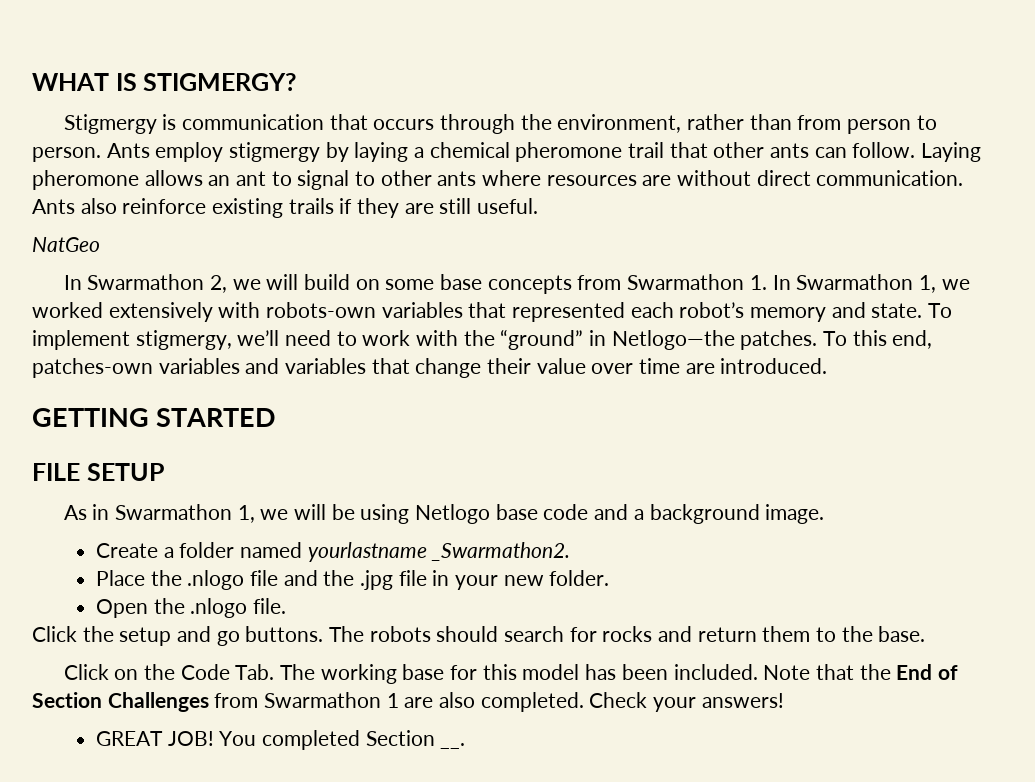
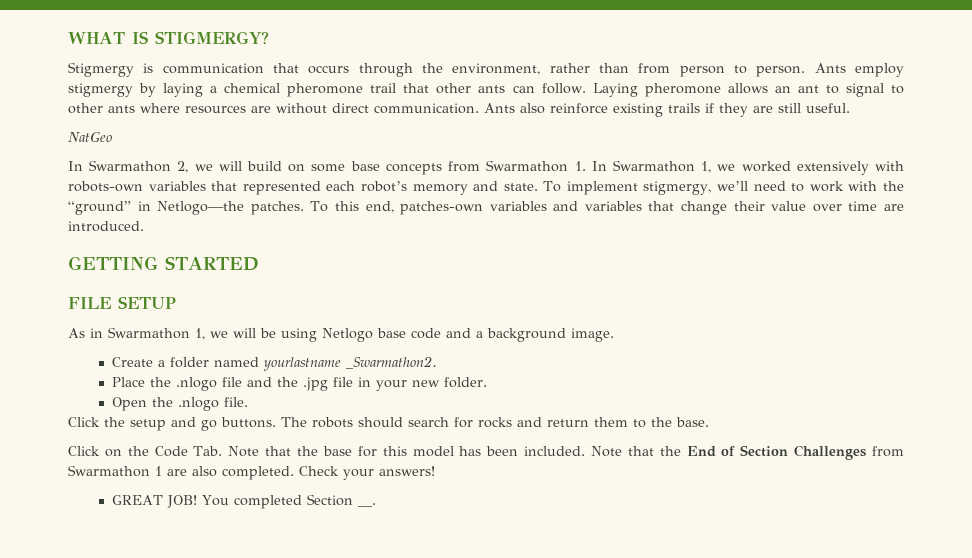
[280,664,397,684] The working -> [228,446,319,457] Note that the

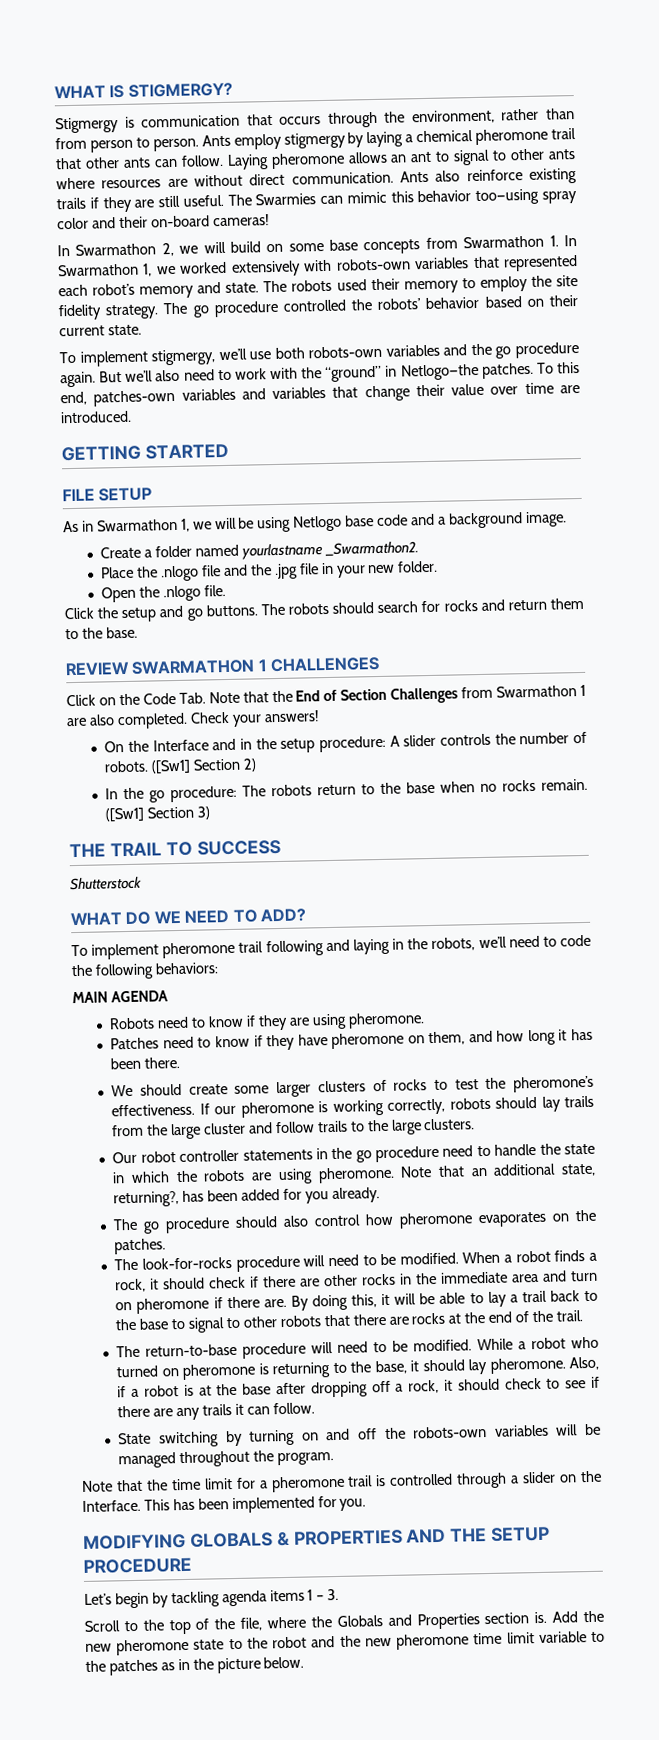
[68,132,112,142] // NatGeo -> [227,188,577,206] [57,214,270,230] The Swarmies can mimic this behavior too—using spray color and their on-board cameras!
[543,181,749,195] To implement stigmergy, we’ll -> [263,274,578,294] [58,294,578,321] [59,324,142,337] [59,341,579,367] [60,369,181,388] The robots used their memory to employ the site fidelity strategy. The go procedure controlled the robots’ behavior based on their current state. // To implement stigmergy, we’ll use both robots-own variables and the go procedure again. But we’ll also
(709, 422) none -> [65,656,381,676] // REVIEW SWARMATHON 1 CHALLENGES
[322,446,681,457] base for this model has been included. Note that the -> (293, 696) none
[111,494,376,509] GREAT JOB! You completed Section __. -> [104,731,588,753] [104,758,258,774] [105,778,588,803] [105,806,211,822] [69,839,281,858] [70,876,142,891] [70,908,308,926] [71,934,591,960] [71,962,219,980] [72,990,169,1004] [109,1012,425,1031] [110,1028,594,1051] [110,1056,181,1070] [111,1075,595,1098] [111,1095,594,1118] [111,1118,476,1140] [112,1143,595,1164] [112,1163,596,1185] [113,1187,380,1208] [113,1209,596,1234] [114,1238,167,1255] [114,1250,597,1272] [115,1270,599,1293] [115,1290,598,1314] [115,1310,583,1333] [116,1336,600,1359] [116,1356,600,1380] [117,1376,601,1398] [117,1402,315,1421] [118,1423,601,1448] [118,1450,335,1469] [82,1470,602,1493] [82,1495,367,1514] [83,1526,551,1550] [83,1557,192,1574] [84,1588,340,1609] [84,1610,604,1635] [85,1631,605,1656] [85,1656,305,1676] On the Interface and in the setup procedure: A slider controls the number of robots. ([Sw1] Section 2) // In the go procedure: The robots return to the base when no rocks remain. ([Sw1] Section 3) // THE TRAIL TO SUCCESS // Shutterstock // WHAT DO WE NEED TO ADD? // To implement pheromone trail following and laying in the robots, we’ll need to code the following behaviors: // MAIN AGENDA // Robots need to know if they are using pheromone. // Patches need to know if they have pheromone on them, and how long it has been there. // We should create some larger clusters of rocks to test the pheromone’s effectiveness. If our pheromone is working correctly, robots should lay trails from the large cluster and follow trails to the large clusters. // Our robot controller statements in the go procedure need to handle the state in which the robots are using pheromone. Note that an additional state, returning?, has been added for you already. // The go procedure should also control how pheromone evaporates on the patches. // The look-for-rocks procedure will need to be modified. When a robot finds a rock, it should check if there are other rocks in the immediate area and turn on pheromone if there are. By doing this, it will be able to lay a trail back to the base to signal to other robots that there are rocks at the end of the trail. // The return-to-base procedure will need to be modified. While a robot who turned on pheromone is returning to the base, it should lay pheromone. Also, if a robot is at the base after dropping off a rock, it should check to see if there are any trails it can follow. // State switching by turning on and off the robots-own variables will be managed throughout the program. // Note that the time limit for a pheromone trail is controlled through a slider on the Interface. This has been implemented for you. // MODIFYING GLOBALS & PROPERTIES AND THE SETUP PROCEDURE // Let’s begin by tackling agenda items 1 – 3. // Scroll to the top of the file, where the Globals and Properties section is. Add the new pheromone state to the robot and the new pheromone time limit variable to the patches as in the picture below.

